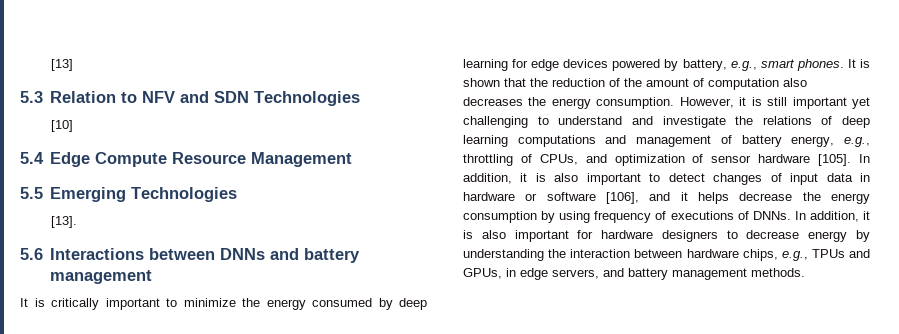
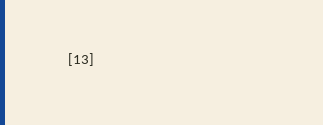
[20,91,360,106] [50,120,73,132] [20,152,352,167] [20,187,237,202] [50,216,77,228] [20,248,360,263] [49,270,152,284] [20,298,427,310] [463,59,870,71] [463,78,807,90] [463,97,871,109] [463,116,870,128] [463,135,870,147] [463,154,870,166] [463,173,870,185] [463,192,870,204] [463,211,871,223] [463,230,870,242] [463,249,870,261] [463,268,805,280] // 5.3 Relation to NFV and SDN Technologies // [10] // 5.4 Edge Compute Resource Management // 5.5 Emerging Technologies // [13]. // 5.6 Interactions between DNNs and battery management // It is critically important to minimize the energy consumed by deep learning for edge devices powered by battery, e.g., smart phones. It is shown that the reduction of the amount of computation also decreases the energy consumption. However, it is still important yet challenging to understand and investigate the relations of deep learning computations and management of battery energy, e.g., throttling of CPUs, and optimization of sensor hardware [105]. In addition, it is also important to detect changes of input data in hardware or software [106], and it helps decrease the energy consumption by using frequency of executions of DNNs. In addition, it is also important for hardware designers to decrease energy by understanding the interaction between hardware chips, e.g., TPUs and GPUs, in edge servers, and battery management methods. -> (94, 59) none

